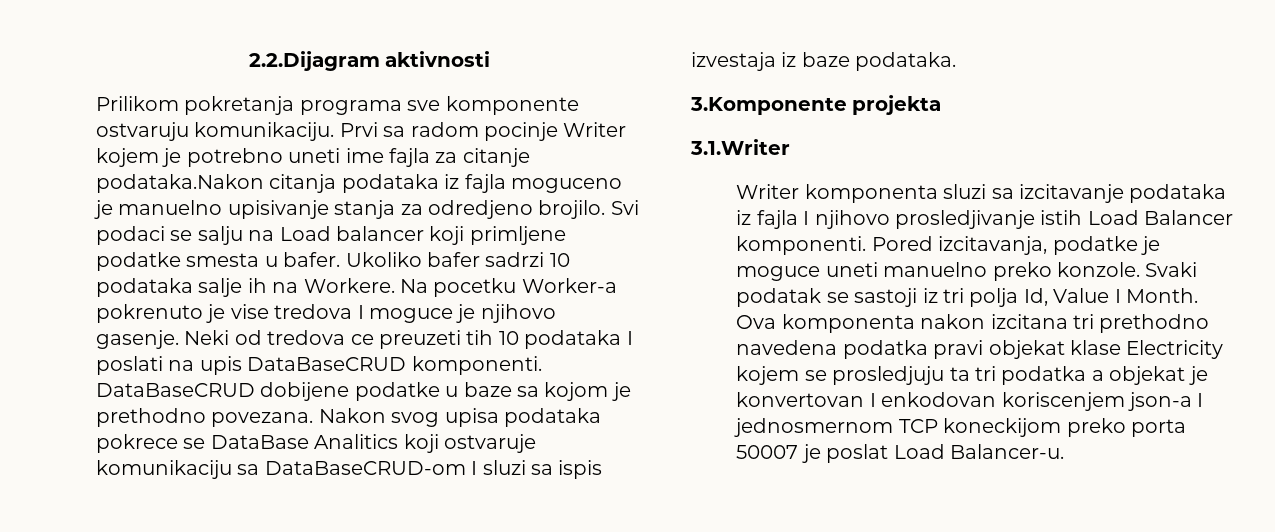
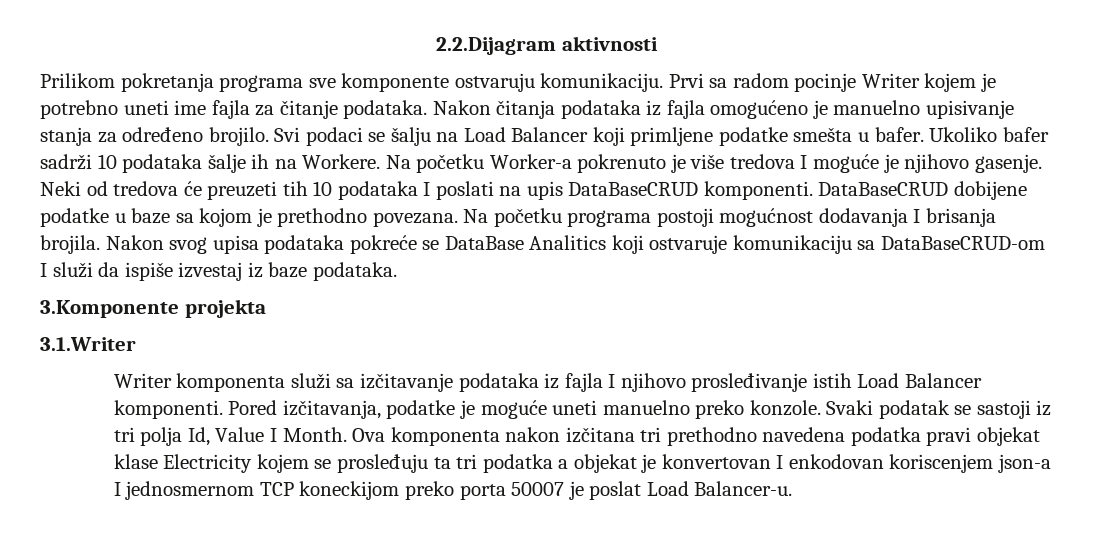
[462,148,530,167] [96,174,622,193] citanje podataka.Nakon citanja podataka iz fajla moguceno -> [279,100,809,119] čitanje podataka. Nakon čitanja podataka iz fajla omogućeno
[428,200,533,219] odredjeno -> [122,127,204,142] određeno
[197,226,243,245] salju -> [390,127,431,146] šalju
[336,226,424,241] balancer -> [511,127,589,142] Balancer
[186,253,260,267] smesta -> [793,127,853,142] smešta
[485,252,570,267] [96,278,243,297] sadrzi 10 podataka salje -> [40,154,246,173] sadrži 10 podataka šalje
[433,278,517,297] pocetku -> [416,154,485,173] početku
[230,304,269,319] vise -> [690,154,725,169] više
[369,308,453,323] moguce -> [813,154,880,173] moguće
[350,334,374,345] ce -> [183,181,202,196] će
(314, 419) none -> [463,208,997,227] [40,235,100,254] Na početku programa postoji mogućnost dodavanja I brisanja brojila.
[96,434,178,453] pokrece -> [349,235,417,254] pokreće
[482,460,603,479] [691,52,776,71] sluzi sa ispis izvestaja -> [52,262,243,281] služi da ispiše izvestaj
[943,184,1125,203] sluzi sa izcitavanje -> [290,373,453,392] služi sa izčitavanje
[895,210,1036,229] prosledjivanje -> [691,373,808,392] prosleđivanje
[938,236,1048,255] izcitavanja, -> [282,400,381,419] izčitavanja,
[736,266,821,281] moguce -> [480,400,547,419] moguće
[990,314,1068,329] izcitana -> [565,427,635,443] izčitana
[832,366,945,385] prosledjuju -> [336,454,428,473] prosleđuju

